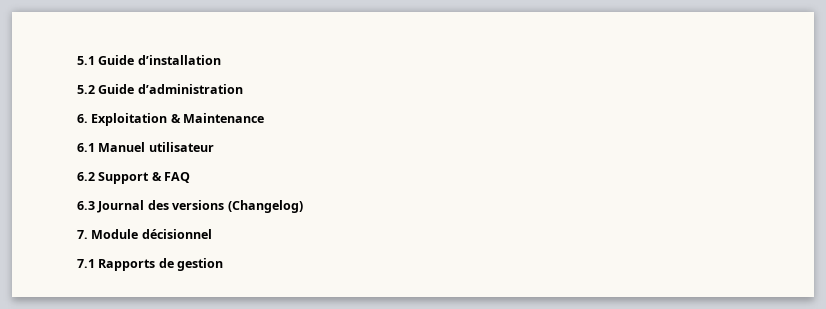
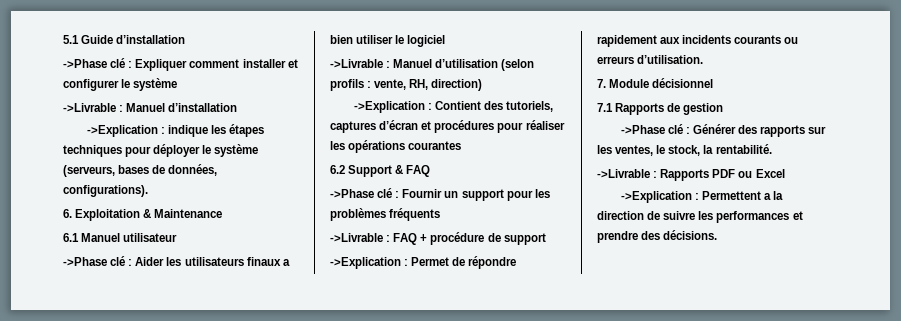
[77,84,243,94] 5.2 Guide d’administration -> [63,58,298,71] [63,78,178,91] [63,103,238,112] [86,124,265,137] [63,144,259,157] [63,164,218,177] [63,185,148,197] ->Phase clé : Expliquer comment installer et configurer le système // ->Livrable : Manuel d’installation // ->Explication : indique les étapes techniques pour déployer le système (serveurs, bases de données, configurations).
[77,172,191,184] [77,200,303,213] 6.2 Support & FAQ // 6.3 Journal des versions (Changelog) -> [63,256,290,266] [330,35,446,47] [330,59,535,71] [330,79,483,91] [353,101,554,113] [330,120,565,133] [330,140,462,153] [330,165,431,177] [330,188,550,201] [330,208,441,221] [330,232,546,245] [330,256,517,269] [597,35,799,47] [597,55,704,64] ->Phase clé : Aider les utilisateurs finaux a bien utiliser le logiciel // ->Livrable : Manuel d’utilisation (selon profils : vente, RH, direction) // ->Explication : Contient des tutoriels, captures d’écran et procédures pour réaliser les opérations courantes // 6.2 Support & FAQ // ->Phase clé : Fournir un support pour les problèmes fréquents // ->Livrable : FAQ + procédure de support // ->Explication : Permet de répondre rapidement aux incidents courants ou erreurs d’utilisation.
(224, 264) none -> [620,124,827,137] [597,144,772,156] [597,169,785,181] [620,191,784,203] [597,211,803,223] [597,230,718,243] // ->Phase clé : Générer des rapports sur les ventes, le stock, la rentabilité. // ->Livrable : Rapports PDF ou Excel // ->Explication : Permettent a la direction de suivre les performances et prendre des décisions.

